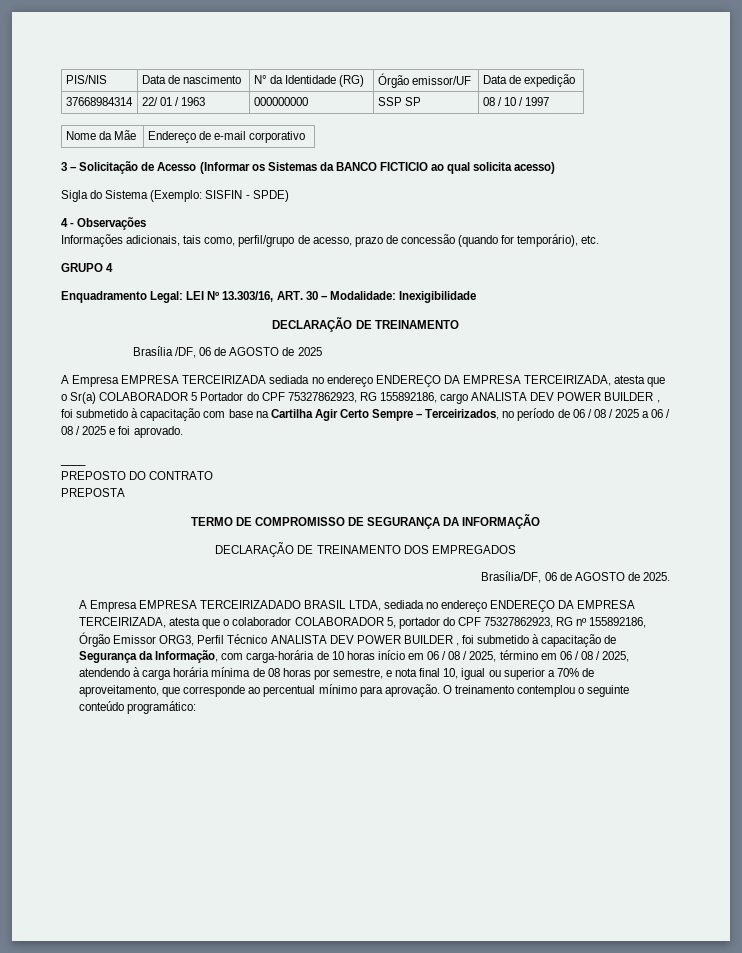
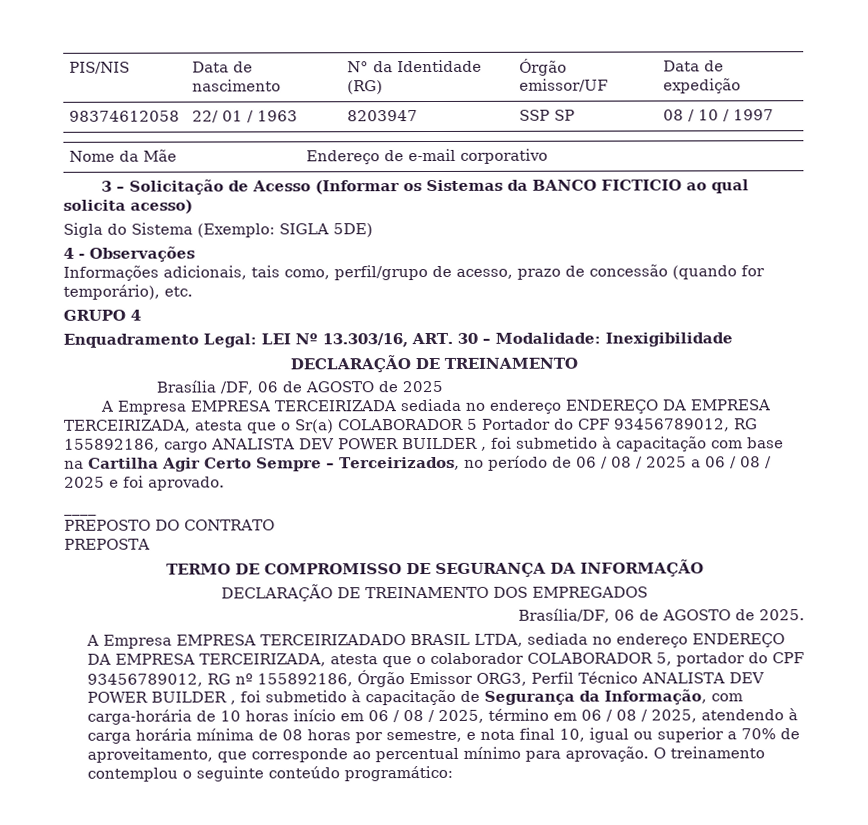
[65,97,133,106] 37668984314 -> [69,110,181,122] 98374612058
[253,97,308,106] 000000000 -> [347,110,419,122] 8203947
[205,190,289,202] SISFIN - SPDE) -> [279,223,373,238] SIGLA 5DE)
[287,392,357,403] 75327862923, -> [614,418,730,432] 93456789012,
[484,617,554,628] 75327862923, -> [87,673,204,687] 93456789012,

